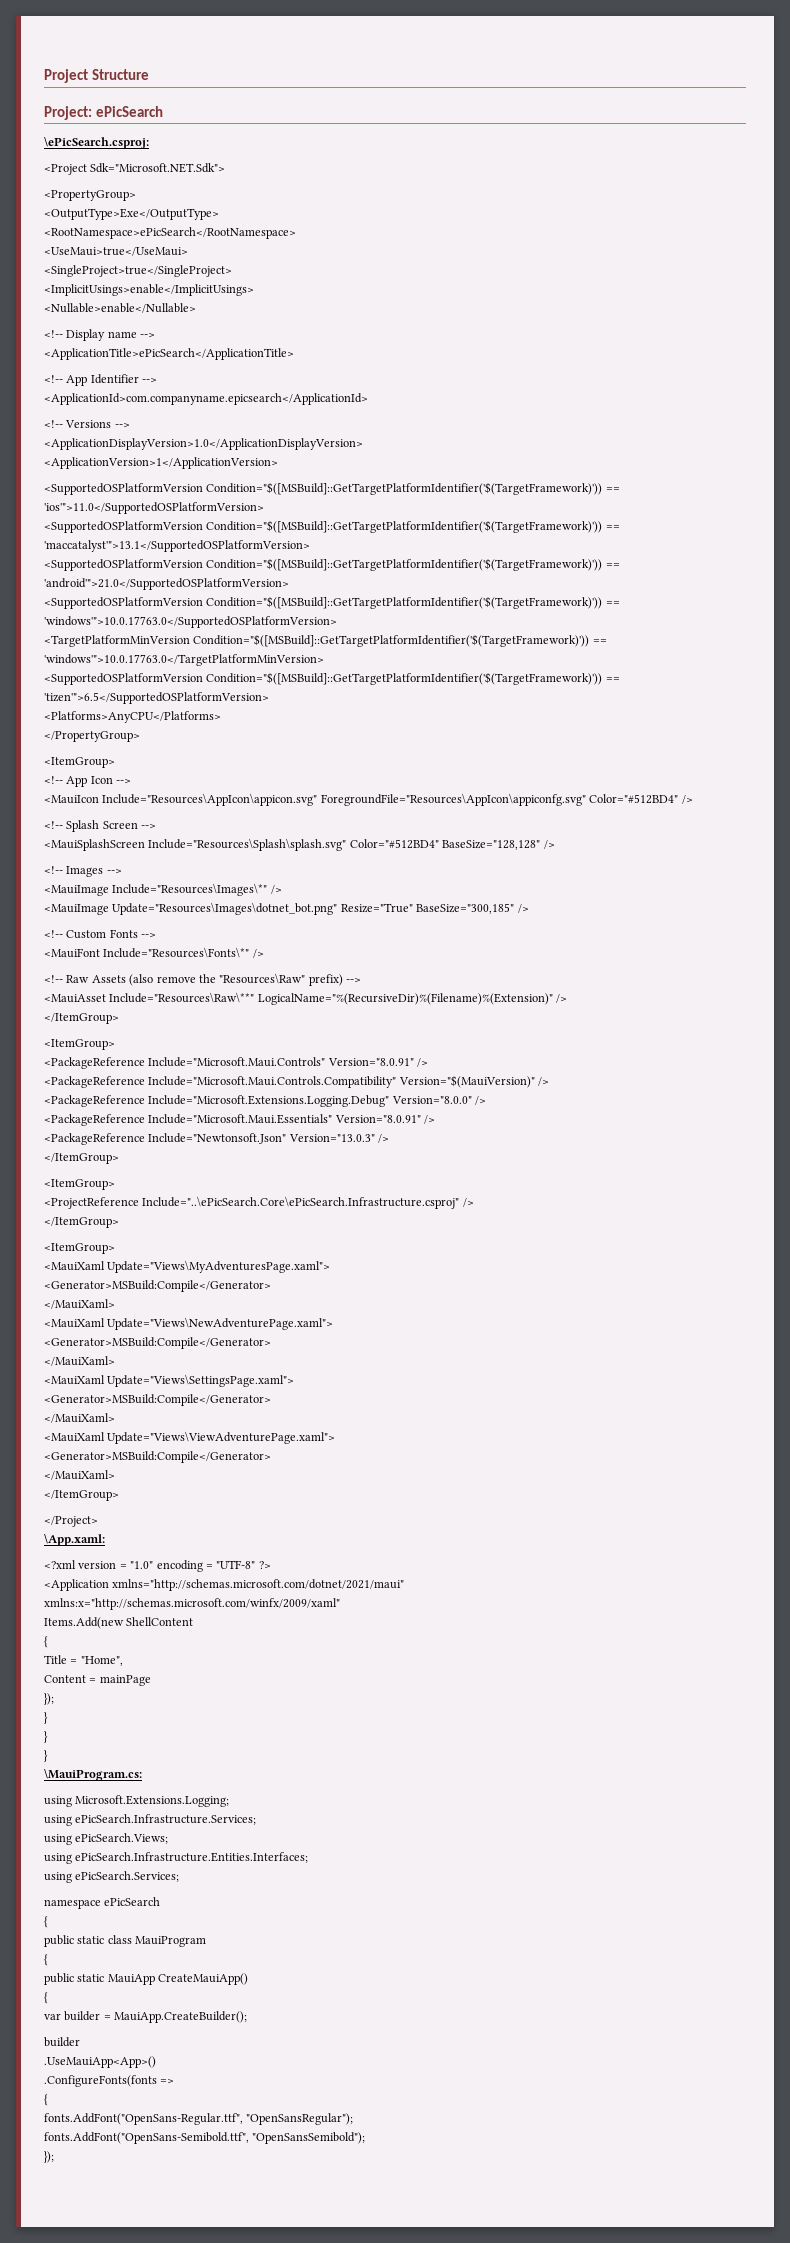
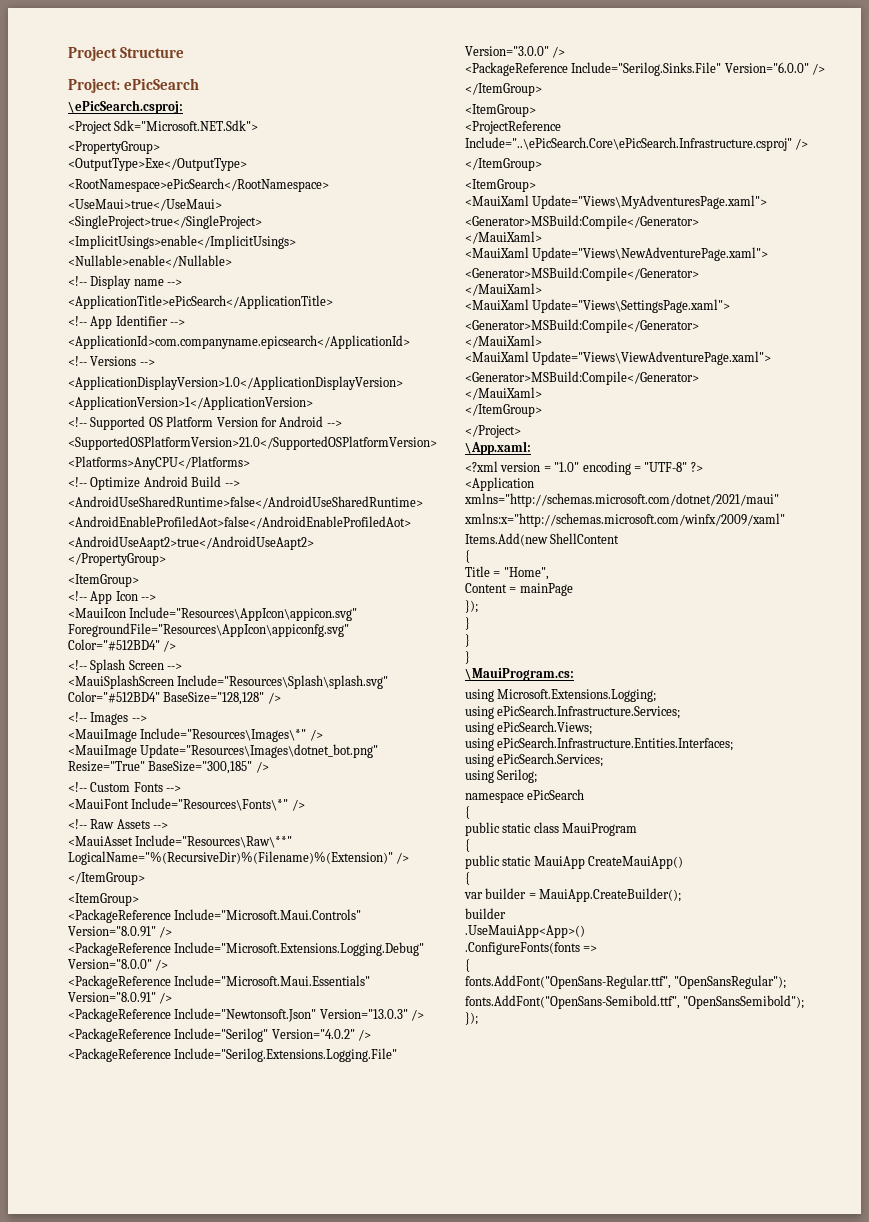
[44,482,620,495] [44,502,264,514] [44,520,620,533] [44,540,310,552] [44,558,620,571] [44,578,289,590] [44,596,620,609] [44,616,337,628] [44,634,607,647] [44,654,324,666] [44,672,620,685] [44,692,269,704] [44,711,221,723] <SupportedOSPlatformVersion Condition="$([MSBuild]::GetTargetPlatformIdentifier('$(TargetFramework)')) == 'ios'">11.0</SupportedOSPlatformVersion> // <SupportedOSPlatformVersion Condition="$([MSBuild]::GetTargetPlatformIdentifier('$(TargetFramework)')) == 'maccatalyst'">13.1</SupportedOSPlatformVersion> // <SupportedOSPlatformVersion Condition="$([MSBuild]::GetTargetPlatformIdentifier('$(TargetFramework)')) == 'android'">21.0</SupportedOSPlatformVersion> // <SupportedOSPlatformVersion Condition="$([MSBuild]::GetTargetPlatformIdentifier('$(TargetFramework)')) == 'windows'">10.0.17763.0</SupportedOSPlatformVersion> // <TargetPlatformMinVersion Condition="$([MSBuild]::GetTargetPlatformIdentifier('$(TargetFramework)')) == 'windows'">10.0.17763.0</TargetPlatformMinVersion> // <SupportedOSPlatformVersion Condition="$([MSBuild]::GetTargetPlatformIdentifier('$(TargetFramework)')) == 'tizen'">6.5</SupportedOSPlatformVersion> // <Platforms>AnyCPU</Platforms> -> [68,416,342,430] [68,436,437,450] [68,456,250,470] [68,476,240,490] [68,496,423,509] [68,516,411,529] [68,536,314,550] <!-- Supported OS Platform Version for Android --> // <SupportedOSPlatformVersion>21.0</SupportedOSPlatformVersion> // <Platforms>AnyCPU</Platforms> // <!-- Optimize Android Build --> // <AndroidUseSharedRuntime>false</AndroidUseSharedRuntime> // <AndroidEnableProfiledAot>false</AndroidEnableProfiledAot> // <AndroidUseAapt2>true</AndroidUseAapt2>
[129,973,343,986] (also remove the "Resources\Raw" prefix) -> (150, 824) none
[44,1075,550,1088] // <PackageReference Include="Microsoft.Maui.Controls.Compatibility" Version="$(MauiVersion)" /> -> (173, 932) none
(390, 1138) none -> [68,1028,372,1042] [68,1048,398,1062] [465,46,566,58] [465,62,826,76] // <PackageReference Include="Serilog" Version="4.0.2" /> // <PackageReference Include="Serilog.Extensions.Logging.File" Version="3.0.0" /> // <PackageReference Include="Serilog.Sinks.File" Version="6.0.0" />
(180, 1876) none -> [465,769,538,783] // using Serilog;

